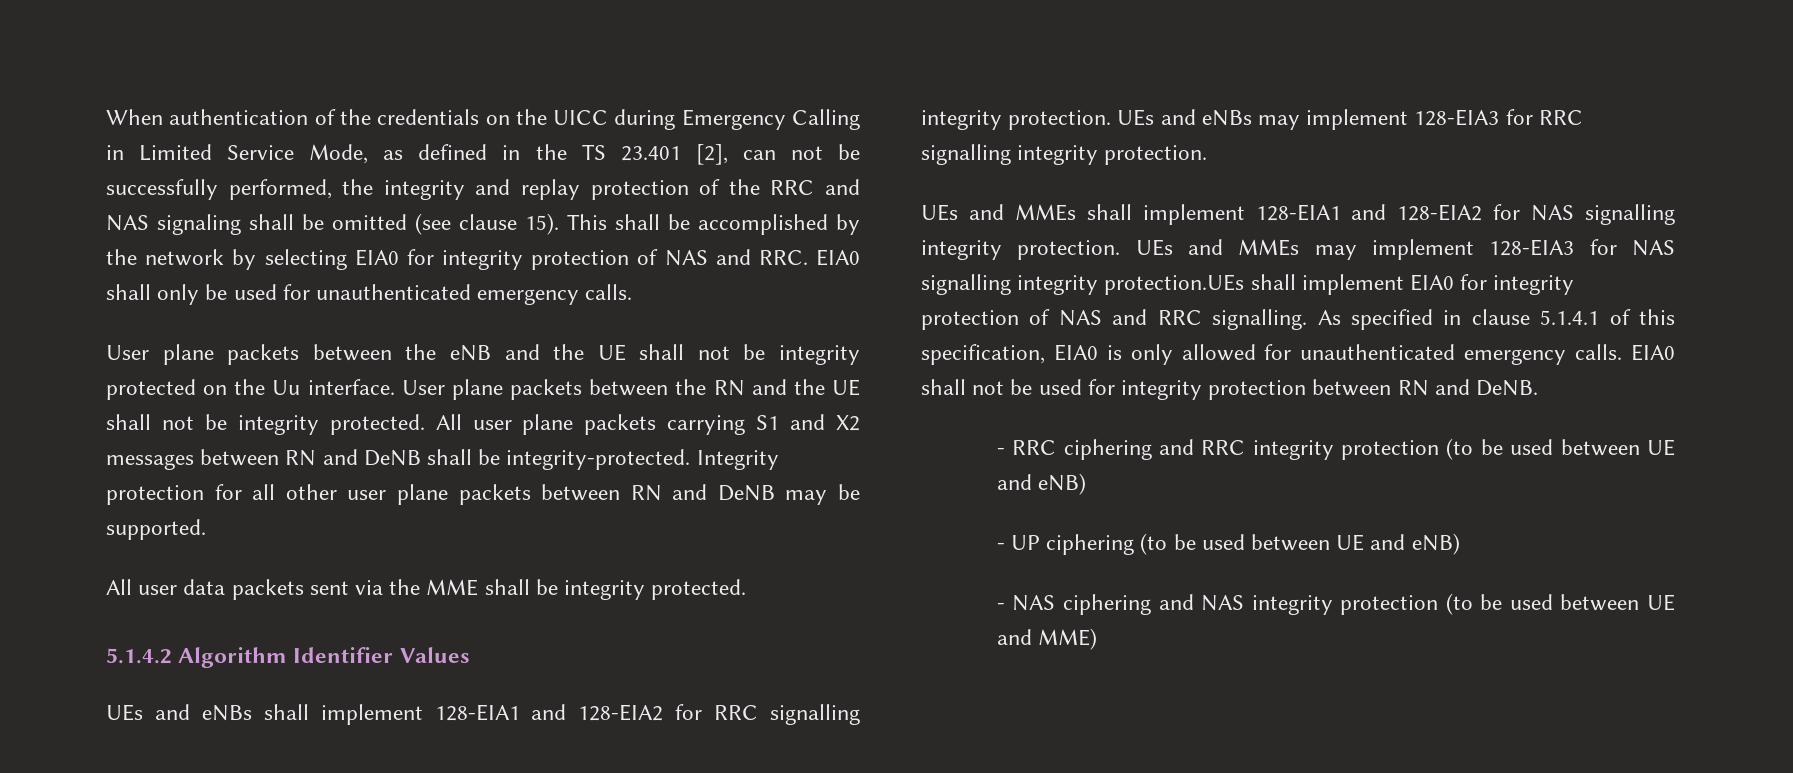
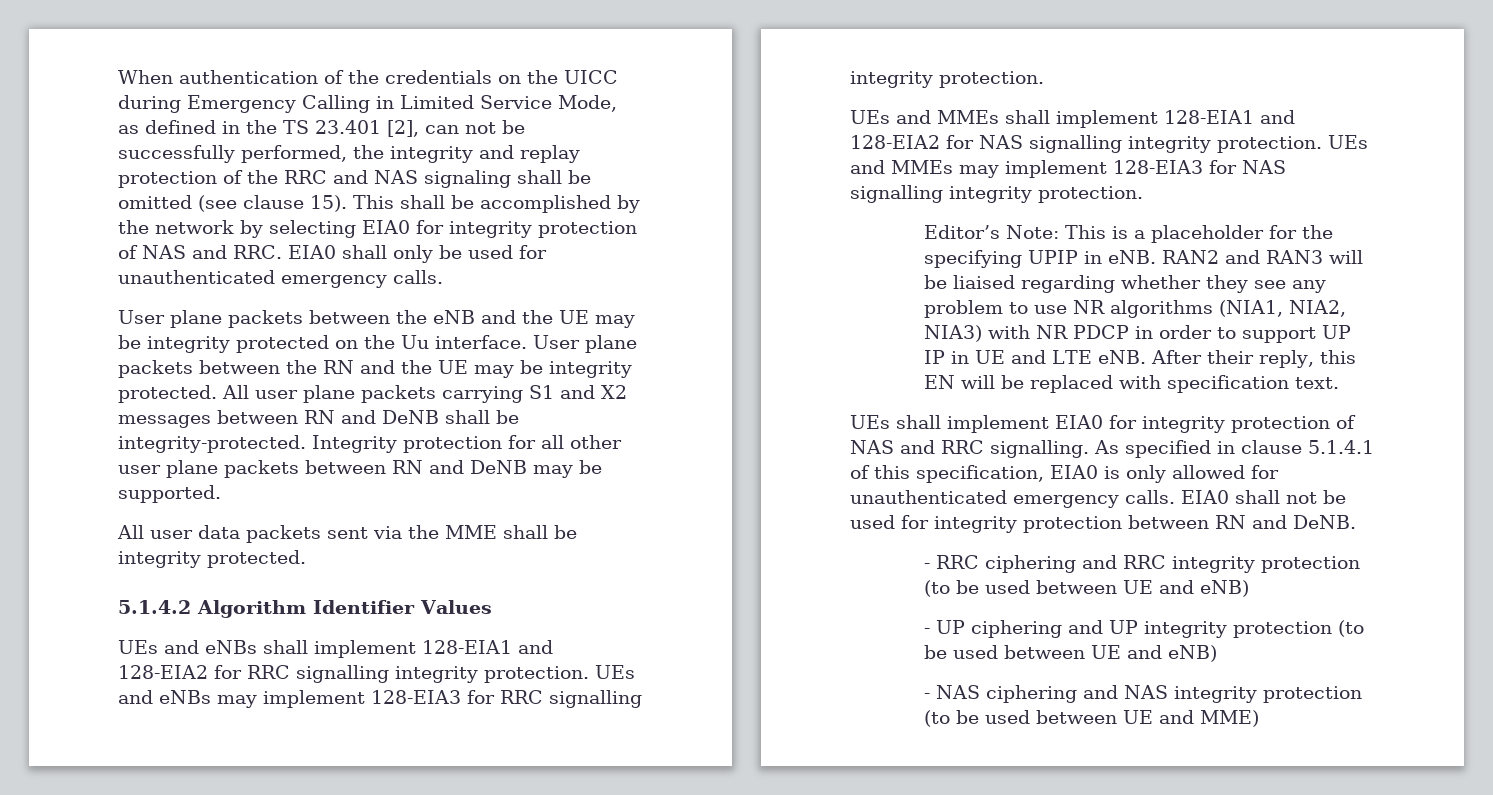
[639,344,730,360] shall not -> [595,315,635,328] may
[106,414,194,430] shall not -> [474,365,514,378] may
[1104,274,1245,295] protection.UEs -> [1038,186,1143,203] [923,225,1333,243] [923,250,1363,268] [923,275,1326,293] [923,300,1346,318] [923,325,1351,343] [923,350,1356,368] [923,375,1339,393] [850,415,890,429] protection. // Editor’s Note: This is a placeholder for the specifying UPIP in eNB. RAN2 and RAN3 will be liaised regarding whether they see any problem to use NR algorithms (NIA1, NIA2, NIA3) with NR PDCP in order to support UP IP in UE and LTE eNB. After their reply, this EN will be replaced with specification text. // UEs
(1135, 544) none -> [1067,620,1332,638] and UP integrity protection

